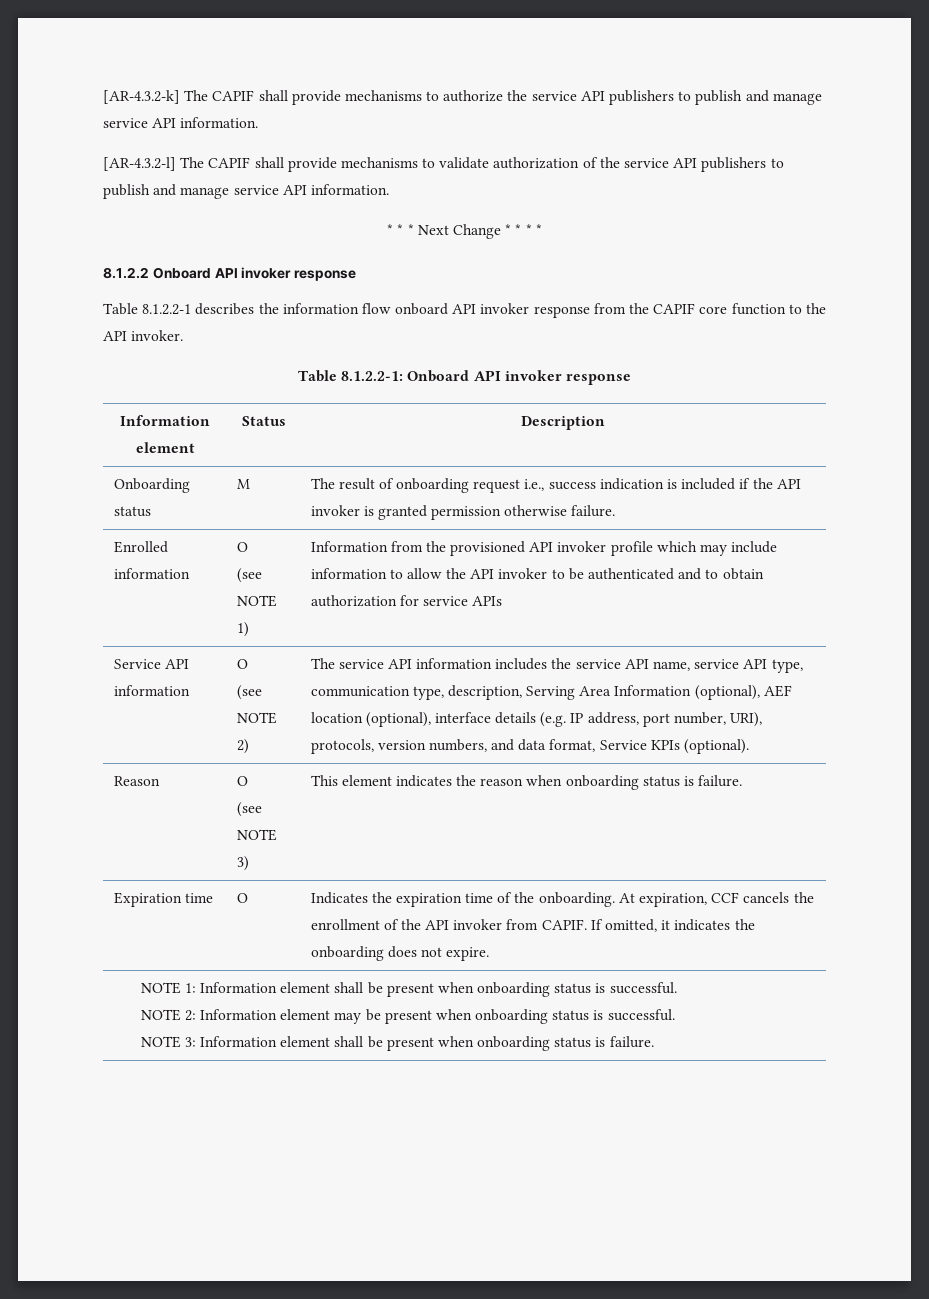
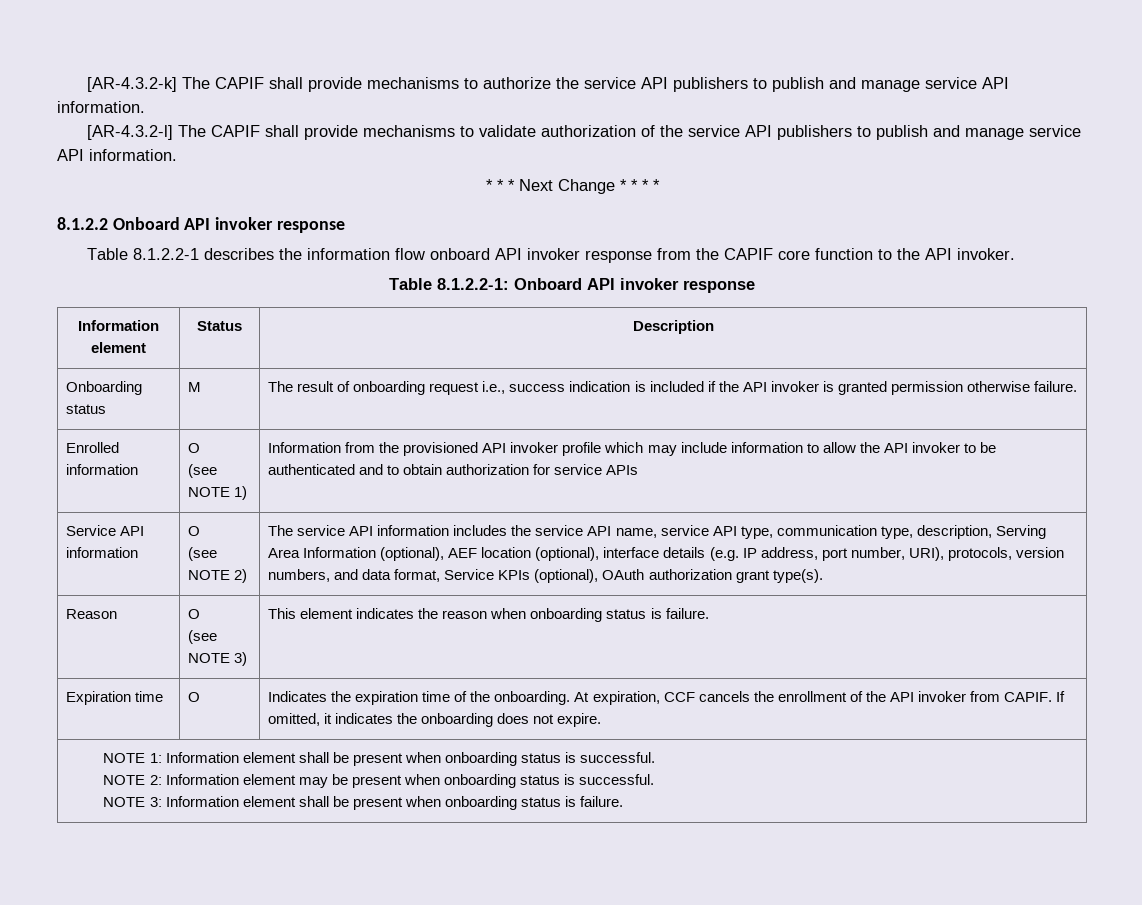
[684,739,750,754] (optional). -> [534,569,823,583] (optional), OAuth authorization grant type(s).

